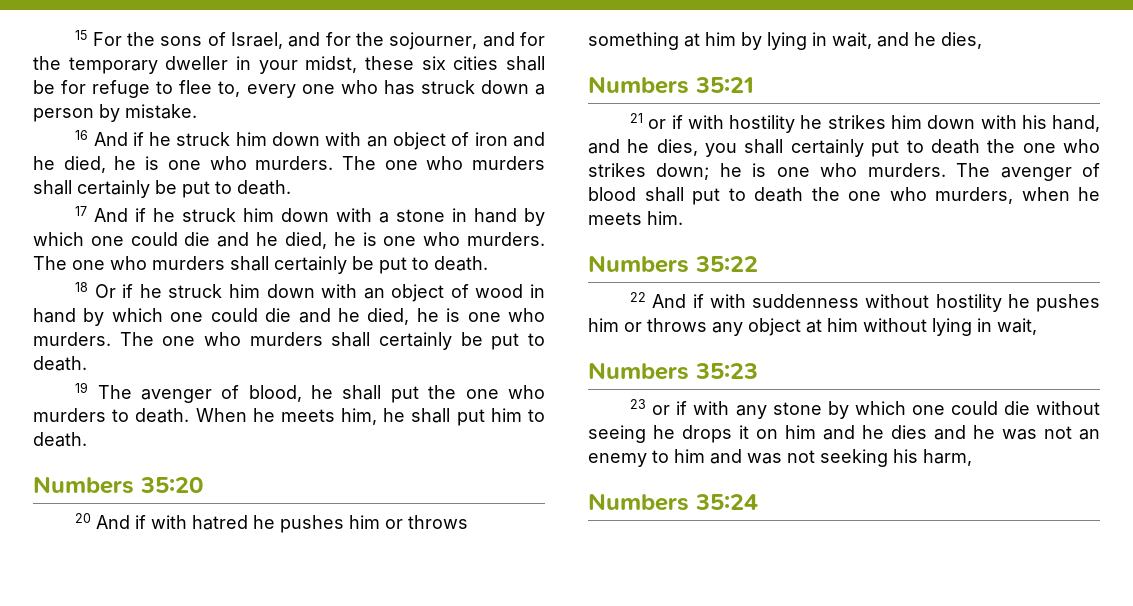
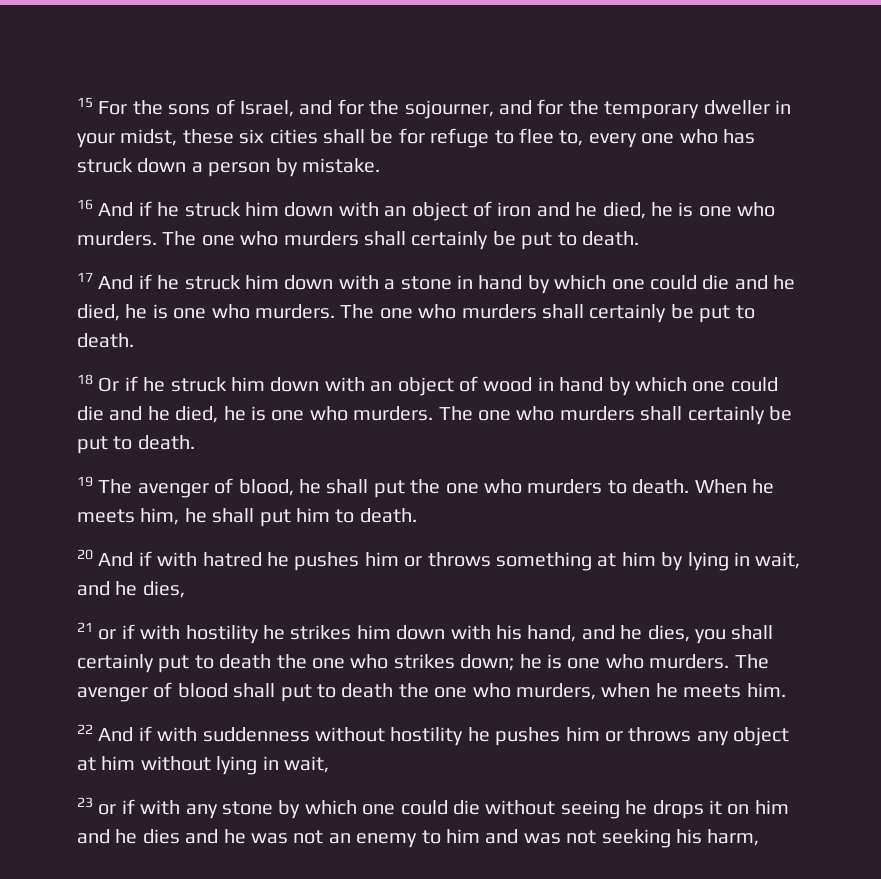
[33,476,203,494] // Numbers 35:20 -> (417, 515) none
[588,76,754,94] // Numbers 35:21 -> (185, 589) none
[588,255,758,273] // Numbers 35:22 -> (786, 690) none
[588,362,758,380] // Numbers 35:23 -> (329, 764) none
[588,493,758,511] // Numbers 35:24 -> (760, 837) none

